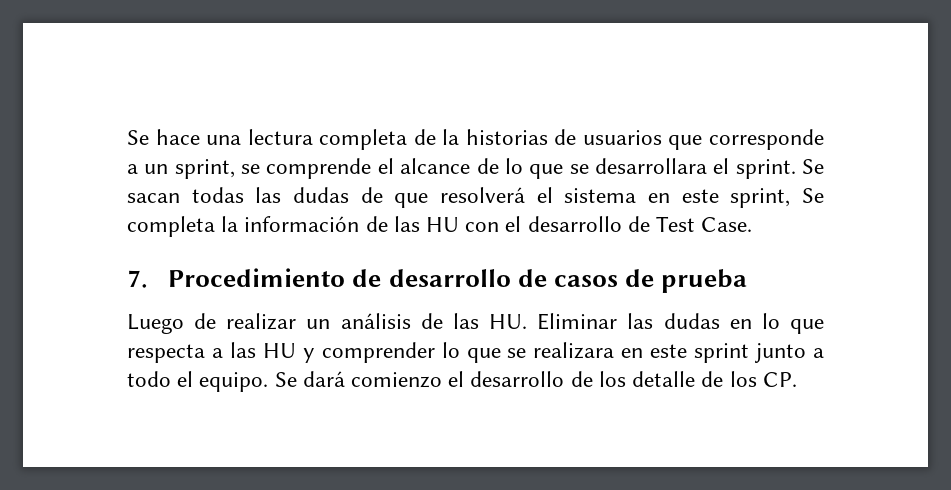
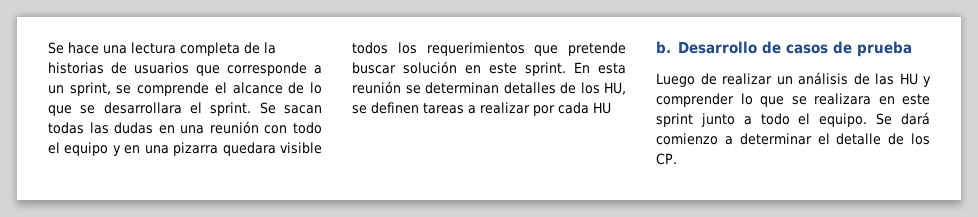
[360,187,824,208] [127,216,753,237] [127,268,511,288] de que resolverá el sistema en este sprint, Se completa la información de las HU con el desarrollo de Test Case. // 7. Procedimiento de desarrollo -> [158,121,322,134] [48,142,322,156] [352,42,626,56] [352,61,626,76] [352,81,626,95] [352,102,611,116] [656,41,757,54] en una reunión con todo el equipo y en una pizarra quedara visible todos los requerimientos que pretende buscar solución en este sprint. En esta reunión se determinan detalles de los HU, se definen tareas a realizar por cada HU // b. Desarrollo
[489,313,824,334] [127,342,256,363] HU. Eliminar las dudas en lo que respecta a las -> (894, 79) none
[448,371,626,387] el desarrollo de los -> [724,133,830,145] a determinar el

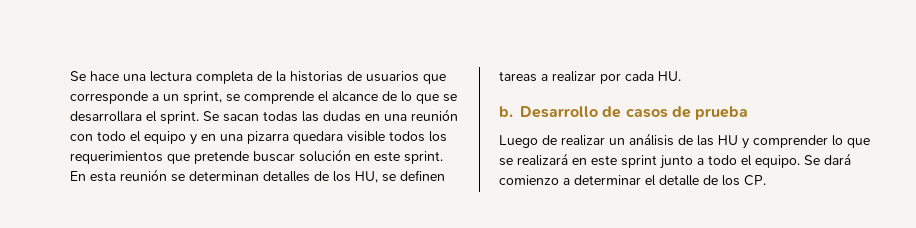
[593,102,611,114] HU -> [658,71,681,81] HU.
[814,93,871,105] realizara -> [517,153,568,166] realizará

